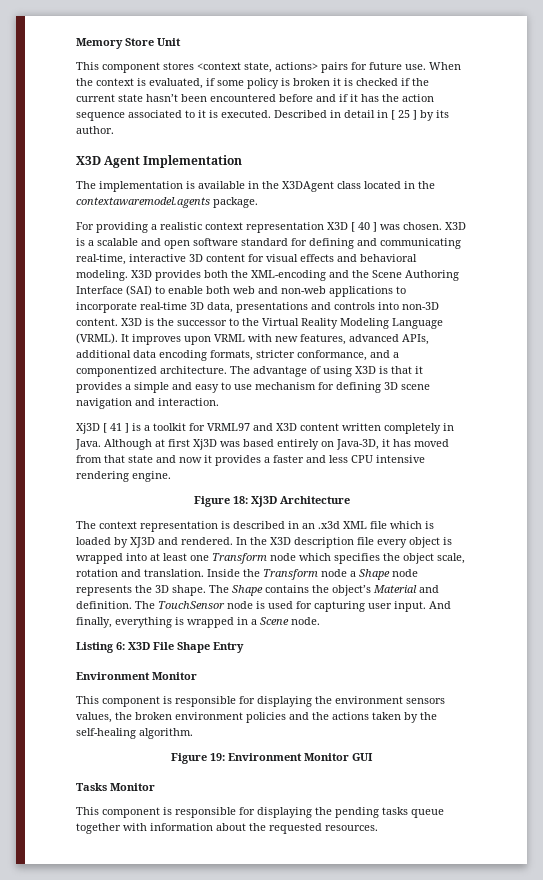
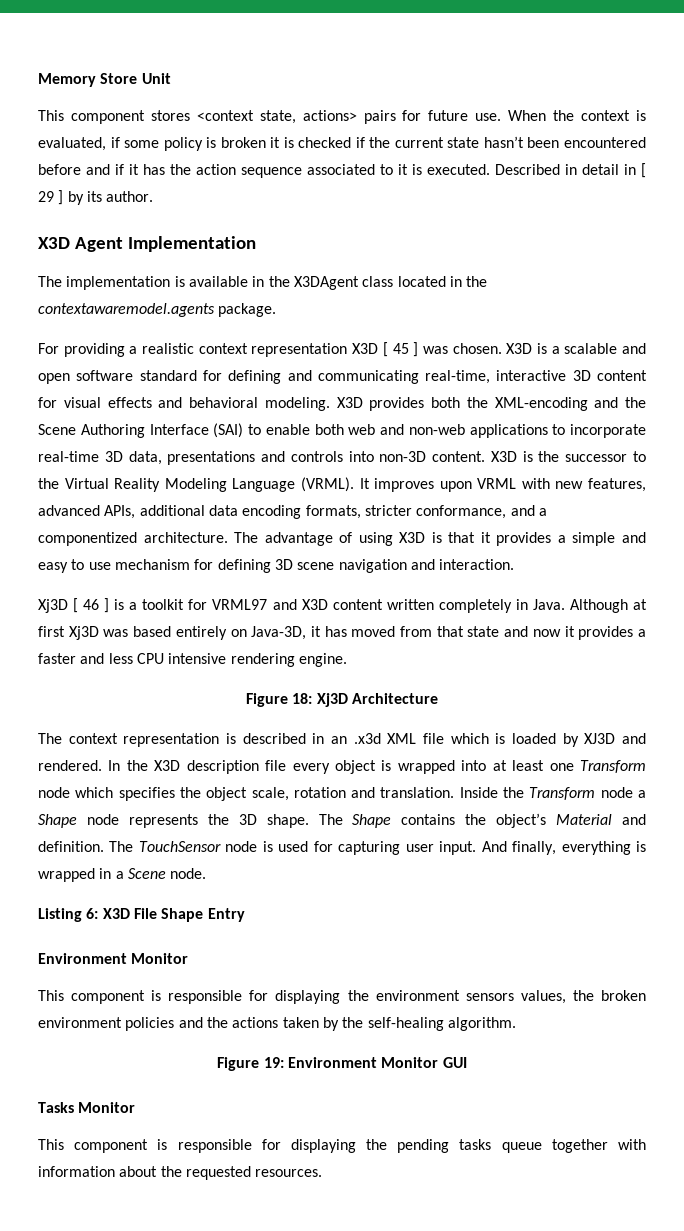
[398,110,410,118] 25 -> [38,191,54,202] 29
[358,222,370,230] 40 -> [392,343,409,354] 45
[110,423,122,431] 41 -> [83,599,100,610] 46

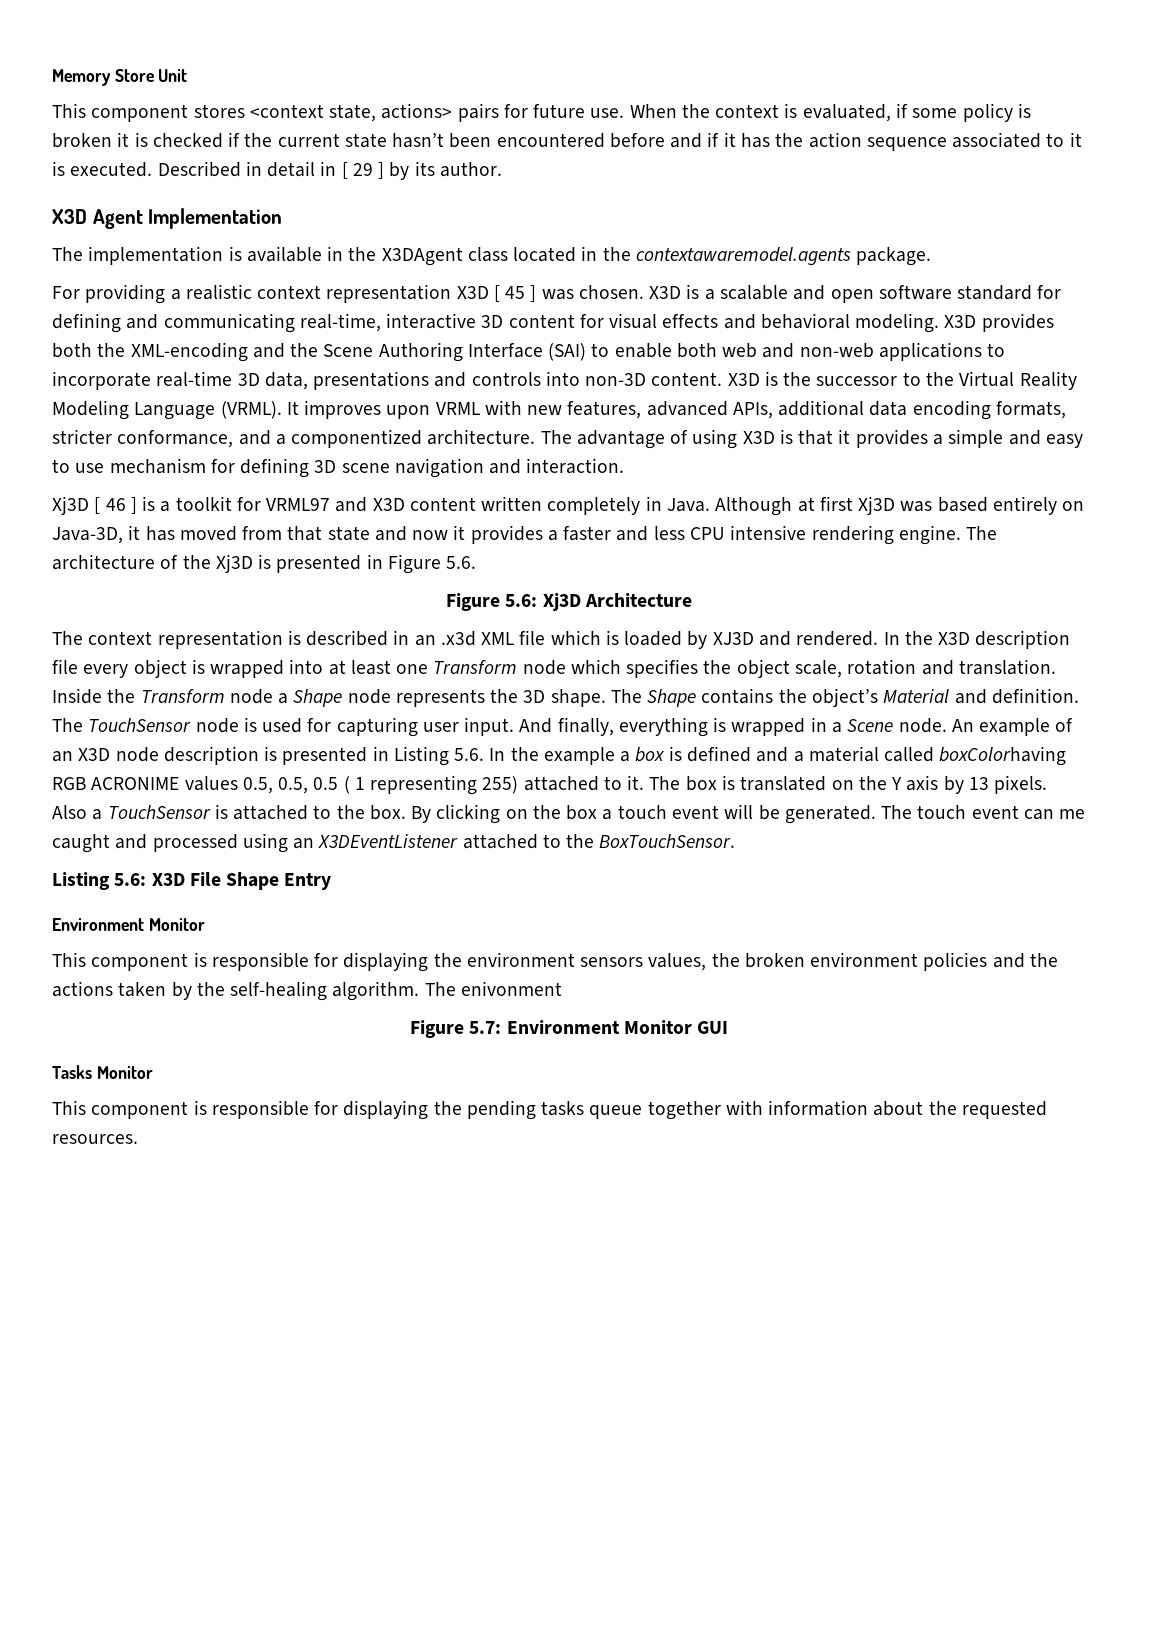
[246,693,313,707] // Figure 18: -> [966,526,998,540] [52,554,477,574] [446,593,538,611] The architecture of the Xj3D is presented in Figure 5.6. // Figure 5.6:
[38,908,99,922] // Listing 6: -> [951,718,1074,736] [52,746,1067,766] [52,775,1048,795] [52,804,1086,824] [52,833,736,853] [52,872,147,890] An example of an X3D node description is presented in Listing 5.6. In the example a box is defined and a material called boxColorhaving RGB ACRONIME values 0.5, 0.5, 0.5 ( 1 representing 255) attached to it. The box is translated on the Y axis by 13 pixels. Also a TouchSensor is attached to the box. By clicking on the box a touch event will be generated. The touch event can me caught and processed using an X3DEventListener attached to the BoxTouchSensor. // Listing 5.6:
[217,1057,284,1071] // Figure 19: -> [424,981,562,996] [409,1020,502,1038] The enivonment // Figure 5.7:

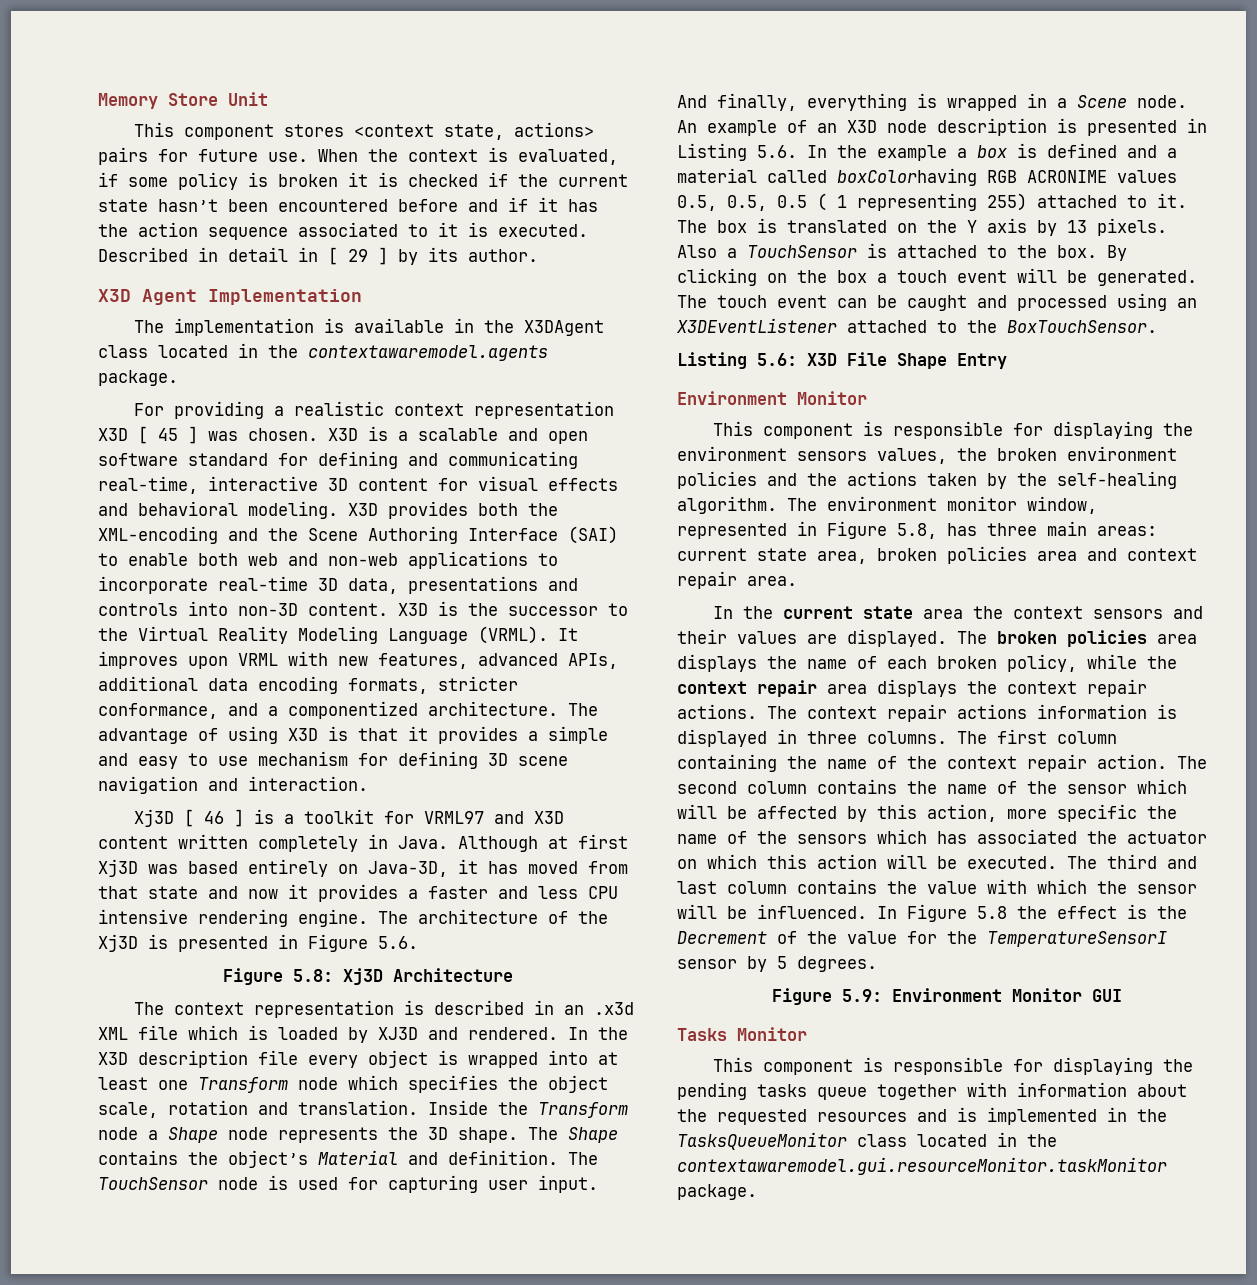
[505,594,538,607] 5.6: -> [292,969,333,982] 5.8:
[1059,809,1086,819] me -> [877,295,897,308] be
[460,981,562,996] [409,1020,502,1038] enivonment // Figure 5.7: -> [827,496,1097,514] [677,521,1157,539] [677,546,1197,564] [677,571,797,589] [713,606,1204,619] [677,629,1197,647] [677,654,1177,672] [677,679,1147,697] [677,704,1177,722] [677,729,1117,747] [677,754,1207,772] [677,779,1187,794] [677,804,1177,822] [677,829,1207,844] [677,854,1197,869] [677,879,1197,894] [677,904,1187,922] [677,931,1167,947] [677,956,877,972] [771,988,882,1005] environment monitor window, represented in Figure 5.8, has three main areas: current state area, broken policies area and context repair area. // In the current state area the context sensors and their values are displayed. The broken policies area displays the name of each broken policy, while the context repair area displays the context repair actions. The context repair actions information is displayed in three columns. The first column containing the name of the context repair action. The second column contains the name of the sensor which will be affected by this action, more specific the name of the sensors which has associated the actuator on which this action will be executed. The third and last column contains the value with which the sensor will be influenced. In Figure 5.8 the effect is the Decrement of the value for the TemperatureSensorI sensor by 5 degrees. // Figure 5.9:
[52,1134,138,1144] resources. -> [817,1107,1167,1125] [677,1132,1057,1150] [677,1157,1167,1175] [677,1184,757,1200] resources and is implemented in the TasksQueueMonitor class located in the contextawaremodel.gui.resourceMonitor.taskMonitor package.

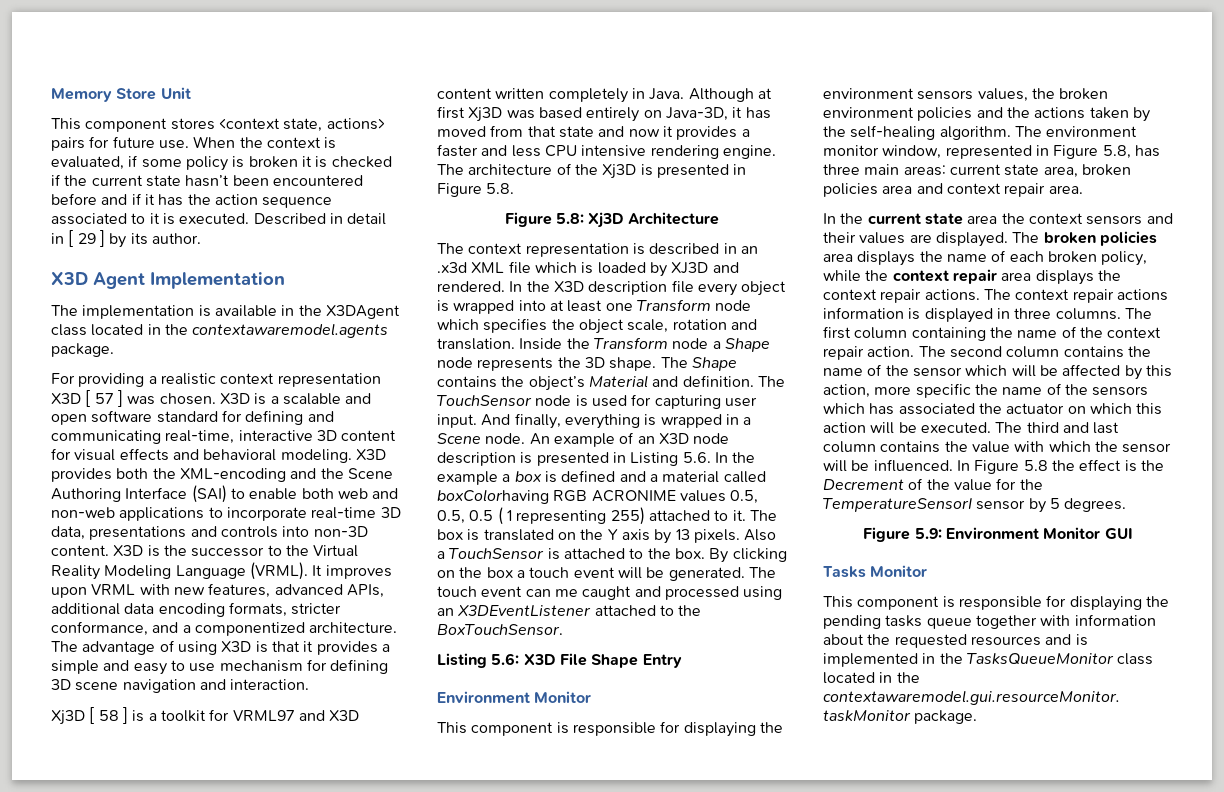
[158,428,178,441] 45 -> [94,393,114,404] 57
[204,811,225,824] 46 -> [98,710,119,721] 58
[378,936,418,949] 5.6. -> [486,183,515,194] 5.8.
[877,295,897,308] be -> [554,589,578,597] me

